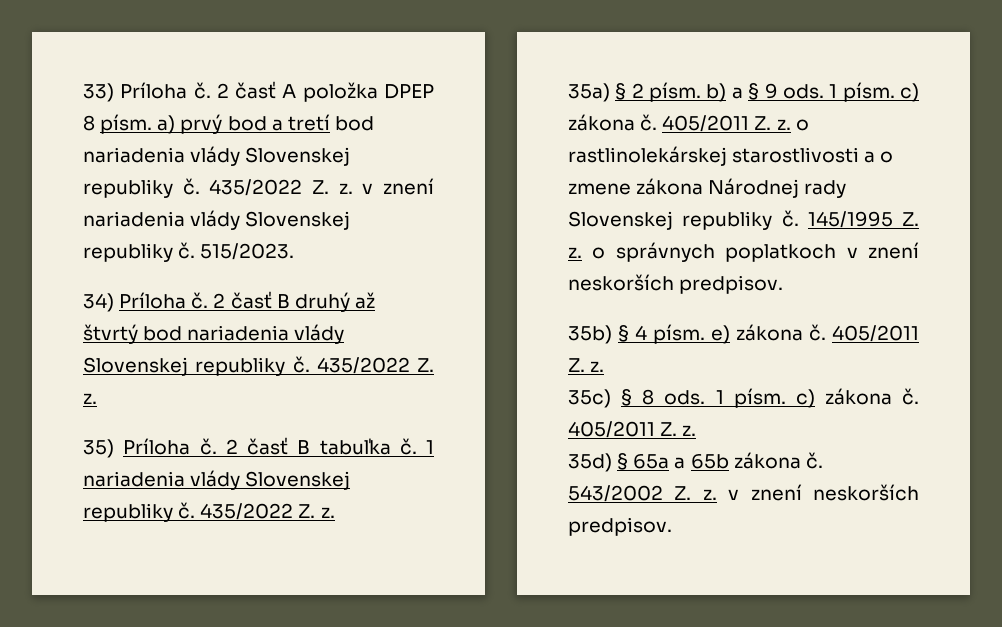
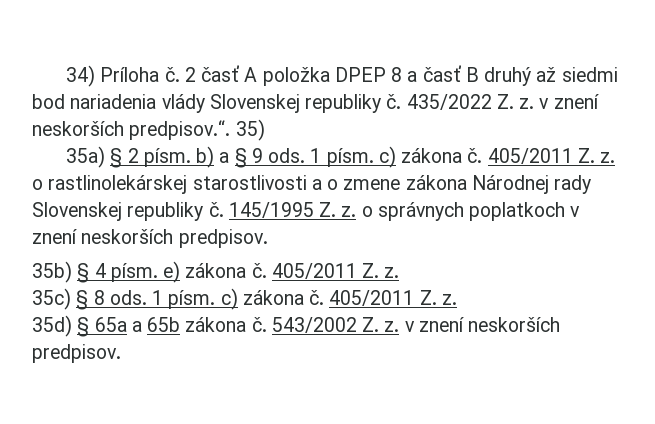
[83,83,114,102] 33) -> [66,65,96,87] 34)
[100,114,330,134] písm. a) prvý bod a tretí -> [407,65,618,86] a časť B druhý až siedmi
[83,210,351,230] [83,242,295,262] [83,291,375,312] [83,324,345,344] [83,356,434,376] [83,393,97,404] [83,437,434,458] [83,470,351,490] [83,502,335,522] nariadenia vlády Slovenskej republiky č. 515/2023. // 34) Príloha č. 2 časť B druhý až štvrtý bod nariadenia vlády Slovenskej republiky č. 435/2022 Z. z. // 35) Príloha č. 2 časť B tabuľka č. 1 nariadenia vlády Slovenskej republiky č. 435/2022 Z. z. -> [32,119,265,141] neskorších predpisov.“. 35)

